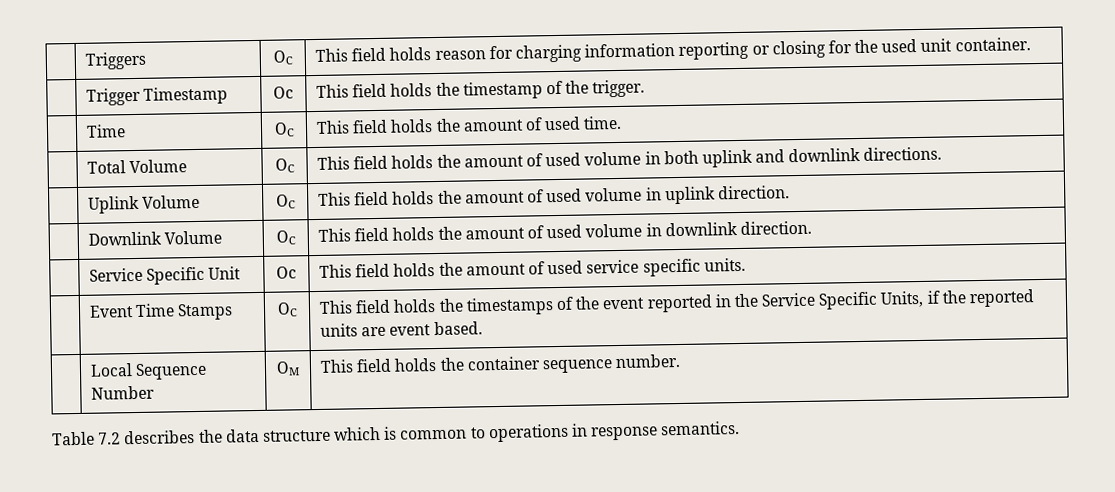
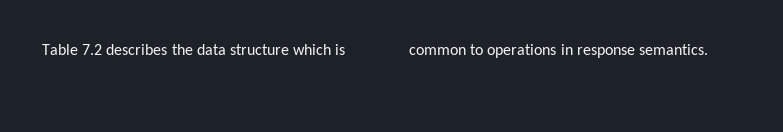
[85,51,148,70] [272,50,293,65] [315,37,1031,63] [86,86,229,106] [273,86,294,99] [316,79,646,100] [86,124,127,138] [273,122,295,137] [316,115,623,134] [87,159,188,174] [274,158,295,173] [317,146,943,170] [88,194,201,214] [275,194,296,209] [318,185,790,206] [88,230,223,246] [275,230,296,245] [318,220,812,242] [89,266,242,285] [276,266,297,279] [319,257,746,278] [89,303,234,321] [276,302,298,317] [319,289,1035,316] [320,321,483,337] [90,362,208,381] [91,385,156,400] [276,361,300,376] [320,353,682,374] | Triggers | OC | This field holds reason for charging information reporting or closing for the used unit container. // | Trigger Timestamp | Oc | This field holds the timestamp of the trigger. // | Time | OC | This field holds the amount of used time. // | Total Volume | OC | This field holds the amount of used volume in both uplink and downlink directions. // | Uplink Volume | OC | This field holds the amount of used volume in uplink direction. // | Downlink Volume | OC | This field holds the amount of used volume in downlink direction. // | Service Specific Unit | Oc | This field holds the amount of used service specific units. // | Event Time Stamps | OC | This field holds the timestamps of the event reported in the Service Specific Units, if the reported units are event based. // | Local Sequence Number | OM | This field holds the container sequence number. // -> (42, 49) none

